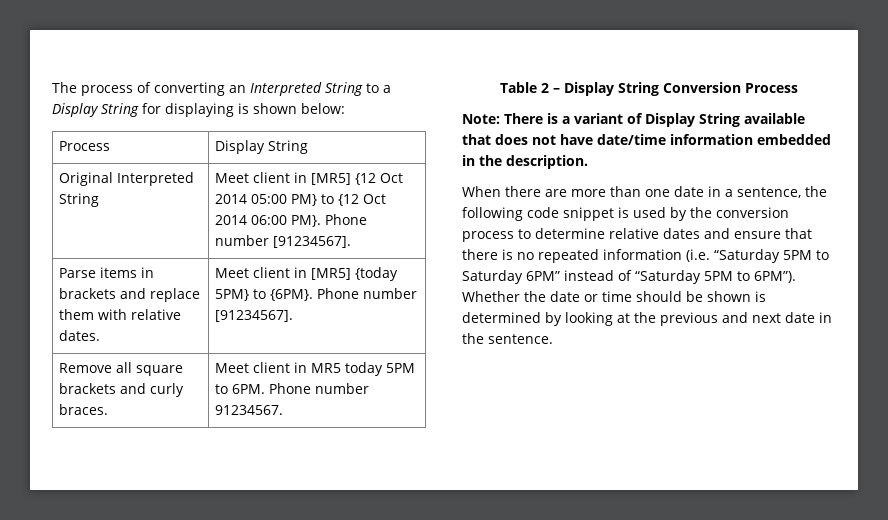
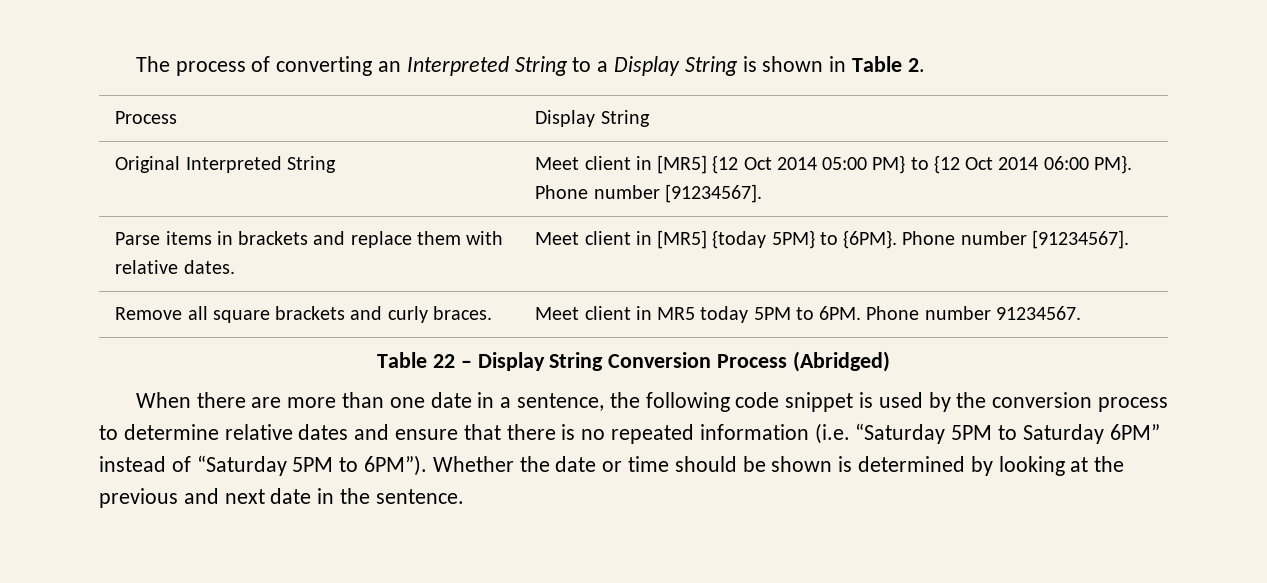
[142,103,345,117] for displaying is shown below: -> [742,56,925,72] is shown in Table 2.
[540,83,549,93] 2 -> [432,354,455,368] 22
[462,113,805,127] [462,134,831,145] [462,155,588,169] // Note: There is a variant of Display String available that does not have date/time information embedded in the description. -> [792,351,890,372] (Abridged)

